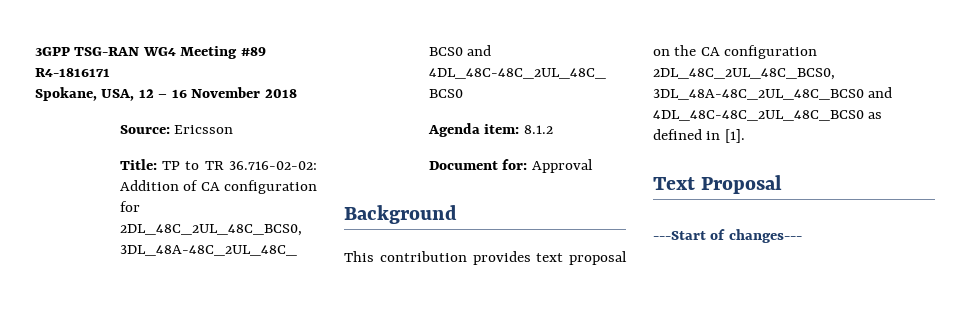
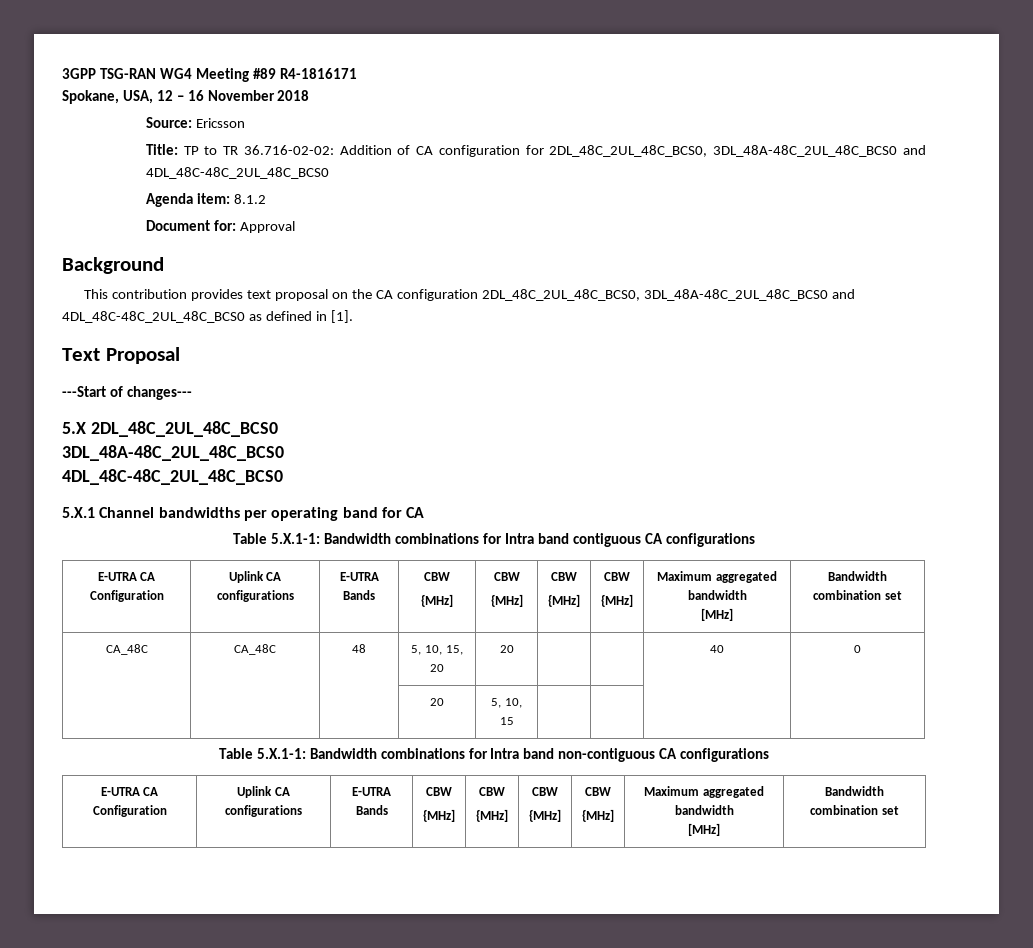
(802, 236) none -> [62,421,278,437] [62,445,284,461] [62,469,283,485] [62,507,425,521] [233,533,755,547] [97,572,156,581] [89,590,164,602] [228,571,282,583] [216,590,294,602] [339,572,379,581] [343,590,375,600] [424,572,450,581] [421,594,453,607] [493,572,520,581] [490,594,523,607] [551,572,577,581] [548,594,580,607] [604,572,630,581] [601,594,633,607] [657,571,777,583] [687,590,747,600] [701,608,733,621] [828,571,887,581] [813,590,902,600] [105,644,148,655] [234,644,276,655] [352,644,366,653] [411,645,463,655] [430,664,444,672] [499,645,514,653] [710,645,724,653] [854,645,861,653] [430,698,444,706] [491,698,522,708] [499,717,514,725] [218,748,770,762] [100,787,159,796] [92,805,167,817] [237,786,290,798] [225,805,302,817] [352,787,391,796] [355,805,388,815] [426,787,452,796] [423,809,455,822] [479,787,505,796] [476,809,508,822] [532,787,558,796] [529,809,561,822] [585,787,611,796] [582,809,614,822] [644,786,764,798] [674,805,734,815] [688,823,720,836] [825,786,884,796] [810,805,899,815] // 5.X 2DL_48C_2UL_48C_BCS0 // 3DL_48A-48C_2UL_48C_BCS0 // 4DL_48C-48C_2UL_48C_BCS0 // 5.X.1 Channel bandwidths per operating band for CA // Table 5.X.1-1: Bandwidth combinations for Intra band contiguous CA configurations // E-UTRA CA Configuration | Uplink CA configurations | E-UTRA Bands | CBW // {MHz] | CBW // {MHz] | CBW // {MHz] | CBW // {MHz] | Maximum aggregated bandwidth // [MHz] | Bandwidth combination set // CA_48C | CA_48C | 48 | 5, 10, 15, 20 | 20 | | | 40 | 0 // | | | 20 | 5, 10, 15 | | | | // Table 5.X.1-1: Bandwidth combinations for Intra band non-contiguous CA configurations // E-UTRA CA Configuration | Uplink CA configurations | E-UTRA Bands | CBW // {MHz] | CBW // {MHz] | CBW // {MHz] | CBW // {MHz] | Maximum aggregated bandwidth // [MHz] | Bandwidth combination set

